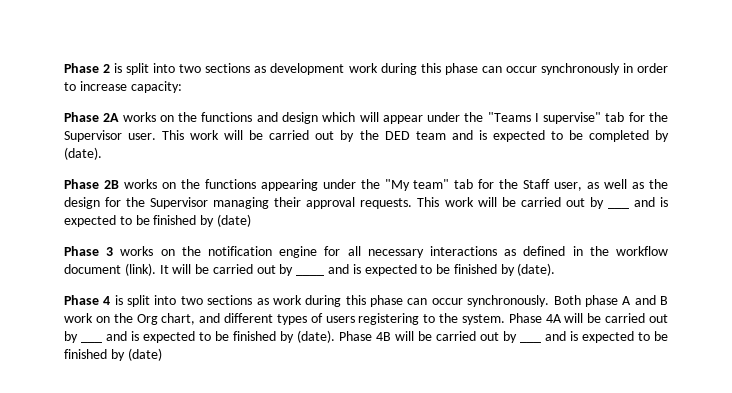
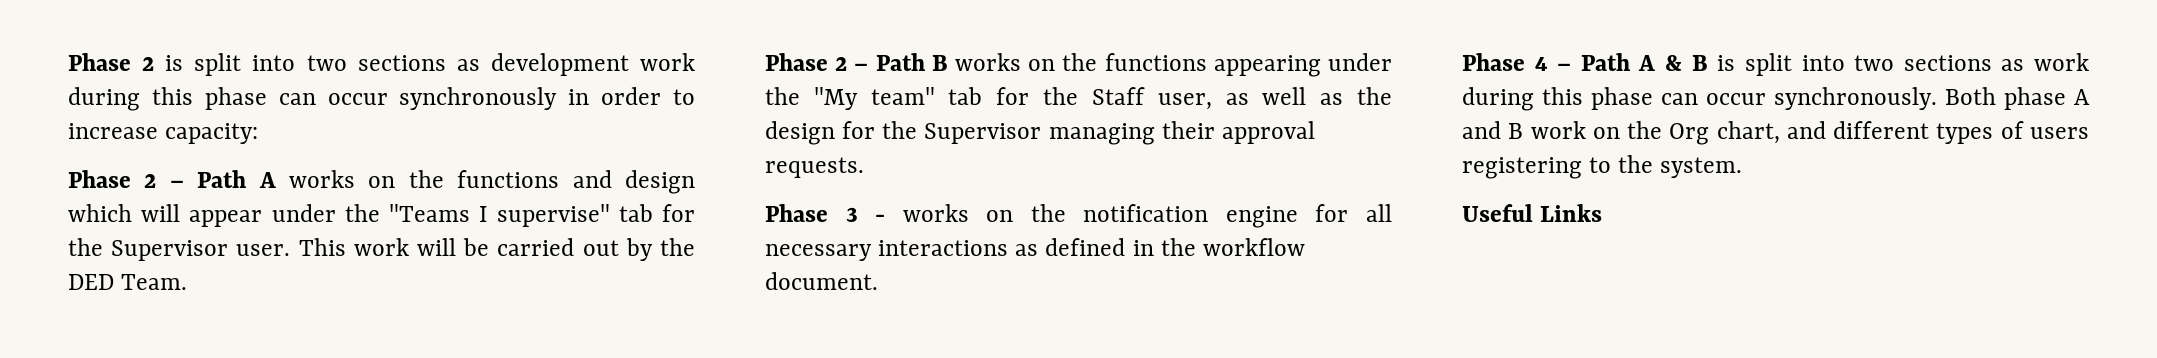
[103,113,120,122] 2A -> [144,170,276,188] 2 – Path A
[415,130,669,142] [64,147,102,160] [64,179,119,189] team and is expected to be completed by (date). // Phase 2B -> [121,274,188,290] [765,53,948,71] Team. // Phase 2 – Path B
[417,197,629,209] [633,197,668,207] [64,214,251,227] This work will be carried out by ___ and is expected to be finished by (date) -> (864, 167) none
(114, 251) none -> [875,214,886,222] -
[64,263,325,276] [328,263,556,276] [64,295,111,305] document (link). It will be carried out by ____ and is expected to be finished by (date). // Phase 4 -> [765,272,878,290] [1462,53,1708,71] document. // Phase 4 – Path A & B
[508,313,669,323] [64,331,102,343] [106,330,541,343] [545,331,668,343] [64,348,162,361] Phase 4A will be carried out by ___ and is expected to be finished by (date). Phase 4B will be carried out by ___ and is expected to be finished by (date) -> [1462,204,1603,222] // Useful Links

